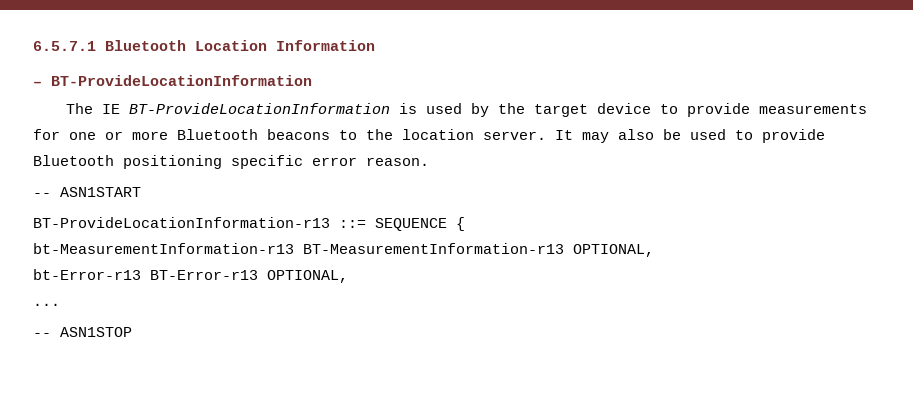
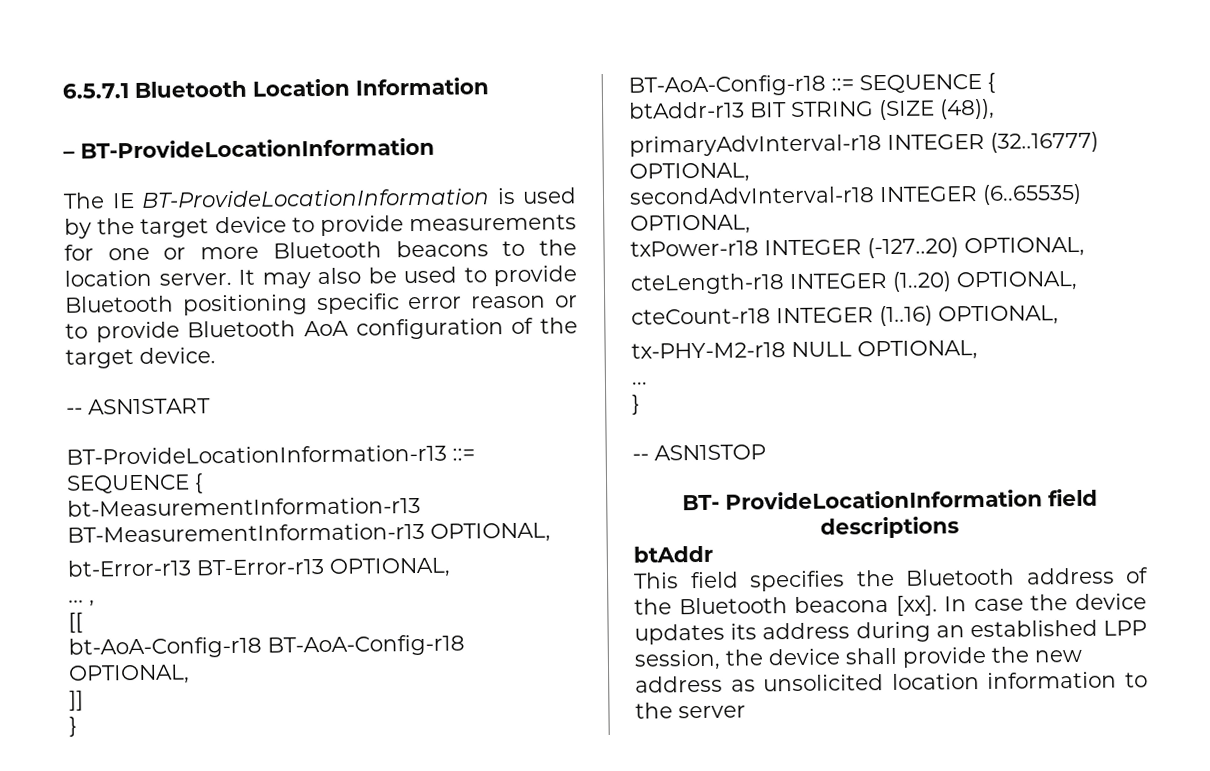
[366,157,429,166] reason. -> [471,295,578,309] [65,317,578,343] [65,347,216,369] reason or to provide Bluetooth AoA configuration of the target device.
[33,327,132,337] // -- ASN1STOP -> [89,599,95,607] [68,612,83,633] [68,634,465,659] [68,664,190,685] [69,690,84,711] [69,716,77,737] [628,72,995,97] [628,98,995,121] [629,131,1099,157] [629,162,750,183] [629,183,1082,205] [630,214,751,235] [630,236,1085,259] [630,270,1078,295] [631,305,1059,327] [631,340,978,361] [631,381,647,385] [632,394,640,415] [632,444,766,461] [681,488,1098,511] [820,516,959,539] [633,545,713,563] [633,567,1149,592] [634,593,1147,616] [634,619,1147,645] [634,646,1082,671] [635,671,1148,693] [635,702,746,719] , // [[ // bt-AoA-Config-r18 BT-AoA-Config-r18 OPTIONAL, // ]] // } // BT-AoA-Config-r18 ::= SEQUENCE { // btAddr-r13 BIT STRING (SIZE (48)), // primaryAdvInterval-r18 INTEGER (32..16777) OPTIONAL, // secondAdvInterval-r18 INTEGER (6..65535) OPTIONAL, // txPower-r18 INTEGER (-127..20) OPTIONAL, // cteLength-r18 INTEGER (1..20) OPTIONAL, // cteCount-r18 INTEGER (1..16) OPTIONAL, // tx-PHY-M2-r18 NULL OPTIONAL, // ... // } // -- ASN1STOP // BT- ProvideLocationInformation field descriptions // btAddr // This field specifies the Bluetooth address of the Bluetooth beacona [xx]. In case the device updates its address during an established LPP session, the device shall provide the new address as unsolicited location information to the server

